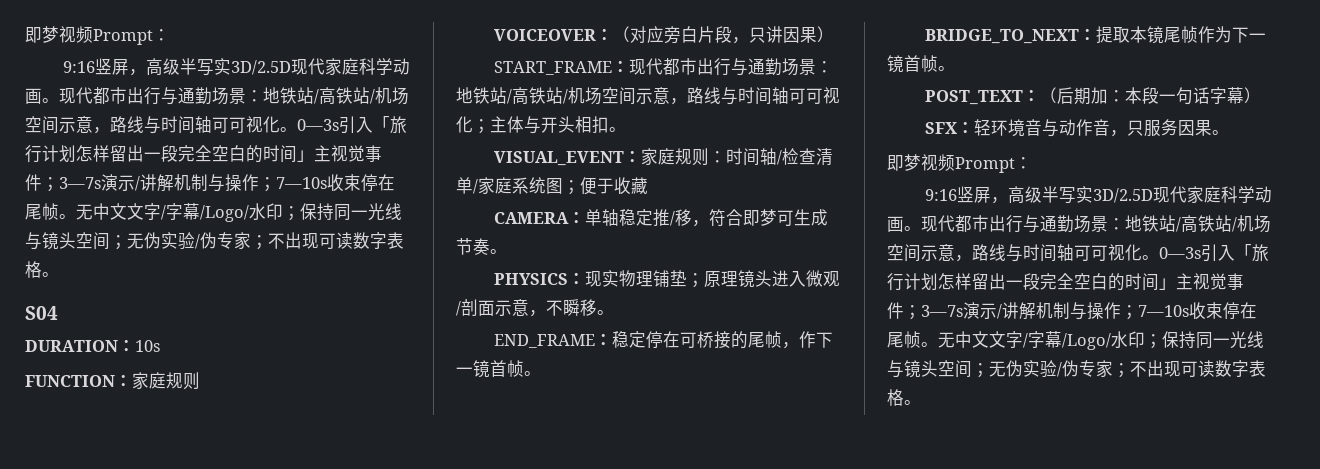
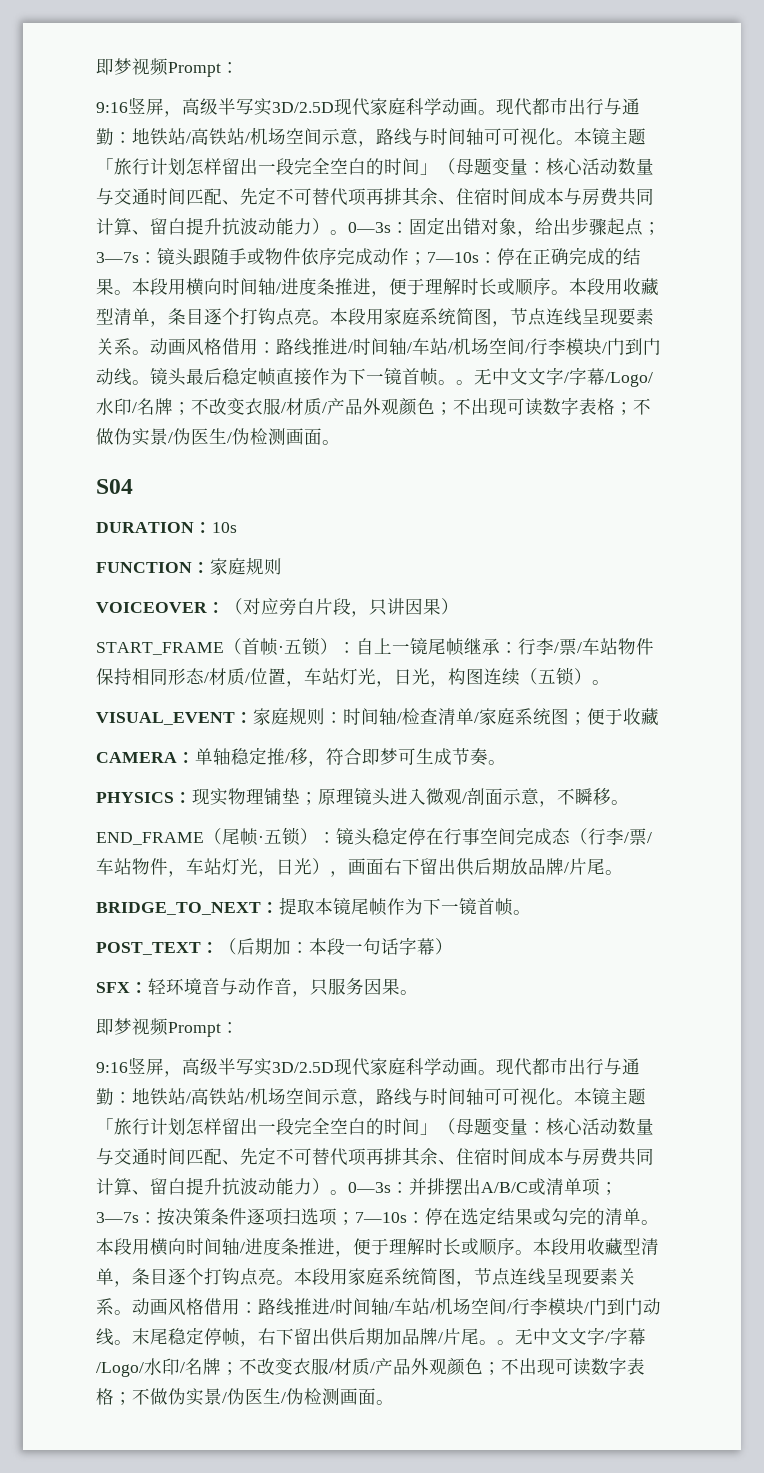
[212,87,246,105] 场景 -> (114, 136) none
[297,116,373,134] 0—3s引入 -> [574,127,646,145] 本镜主题
[314,145,382,162] [25,174,395,192] [25,203,402,222] [25,232,404,250] [25,261,42,278] 主视觉事件；3—7s演示/讲解机制与操作；7—10s收束停在尾帧。无中文文字/字幕/Logo/水印；保持同一光线与镜头空间；无伪实验/伪专家；不出现可读数字表格 -> [438,158,654,176] [96,187,654,206] [96,217,661,237] [96,247,641,266] [96,278,659,297] [96,308,654,327] [96,337,661,356] [96,367,653,387] [96,397,651,416] [96,428,322,446] （母题变量：核心活动数量与交通时间匹配、先定不可替代项再排其余、住宿时间成本与房费共同计算、留白提升抗波动能力）。0—3s：固定出错对象，给出步骤起点；3—7s：镜头跟随手或物件依序完成动作；7—10s：停在正确完成的结果。本段用横向时间轴/进度条推进，便于理解时长或顺序。本段用收藏型清单，条目逐个打钩点亮。本段用家庭系统简图，节点连线呈现要素关系。动画风格借用：路线推进/时间轴/车站/机场空间/行李模块/门到门动线。镜头最后稳定帧直接作为下一镜首帧。。无中文文字/字幕/Logo/水印/名牌；不改变衣服/材质/产品外观颜色；不出现可读数字表格；不做伪实景/伪医生/伪检测画面
[611,58,833,76] [456,87,840,105] [456,116,609,134] ：现代都市出行与通勤场景：地铁站/高铁站/机场空间示意，路线与时间轴可可视化；主体与开头相扣 -> [224,637,654,656] [96,667,592,687] （首帧·五锁）：自上一镜尾帧继承：行李/票/车站物件保持相同形态/材质/位置，车站灯光，日光，构图连续（五锁）
[594,331,833,349] [456,360,524,378] ：稳定停在可桥接的尾帧，作下一镜首帧 -> [204,827,652,846] [96,858,605,877] （尾帧·五锁）：镜头稳定停在行事空间完成态（行李/票/车站物件，车站灯光，日光），画面右下留出供后期放品牌/片尾
[1074,215,1108,233] 场景 -> (114, 1096) none
[1159,244,1235,262] 0—3s引入 -> [574,1087,646,1105] 本镜主题
[1176,273,1244,290] [887,302,1257,320] [887,331,1264,350] [887,360,1266,378] [887,389,904,406] 主视觉事件；3—7s演示/讲解机制与操作；7—10s收束停在尾帧。无中文文字/字幕/Logo/水印；保持同一光线与镜头空间；无伪实验/伪专家；不出现可读数字表格 -> [438,1118,654,1136] [96,1147,654,1166] [96,1177,618,1196] [96,1207,659,1226] [96,1238,659,1257] [96,1268,636,1287] [96,1297,661,1316] [96,1327,646,1347] [96,1357,645,1377] [96,1388,376,1406] （母题变量：核心活动数量与交通时间匹配、先定不可替代项再排其余、住宿时间成本与房费共同计算、留白提升抗波动能力）。0—3s：并排摆出A/B/C或清单项；3—7s：按决策条件逐项扫选项；7—10s：停在选定结果或勾完的清单。本段用横向时间轴/进度条推进，便于理解时长或顺序。本段用收藏型清单，条目逐个打钩点亮。本段用家庭系统简图，节点连线呈现要素关系。动画风格借用：路线推进/时间轴/车站/机场空间/行李模块/门到门动线。末尾稳定停帧，右下留出供后期加品牌/片尾。。无中文文字/字幕/Logo/水印/名牌；不改变衣服/材质/产品外观颜色；不出现可读数字表格；不做伪实景/伪医生/伪检测画面

